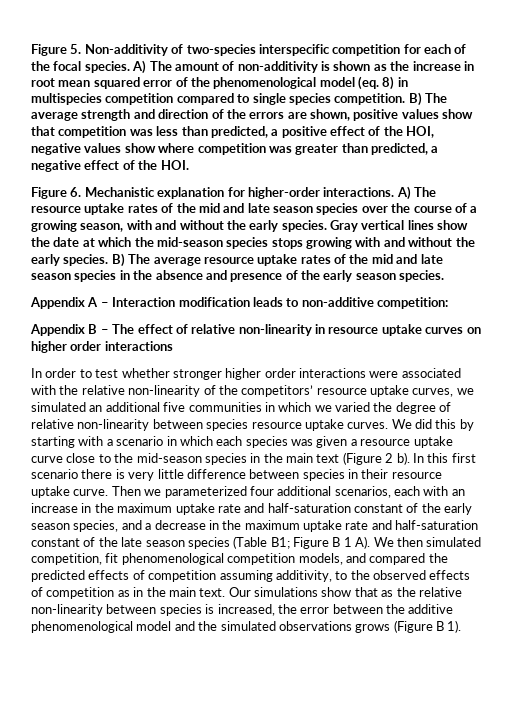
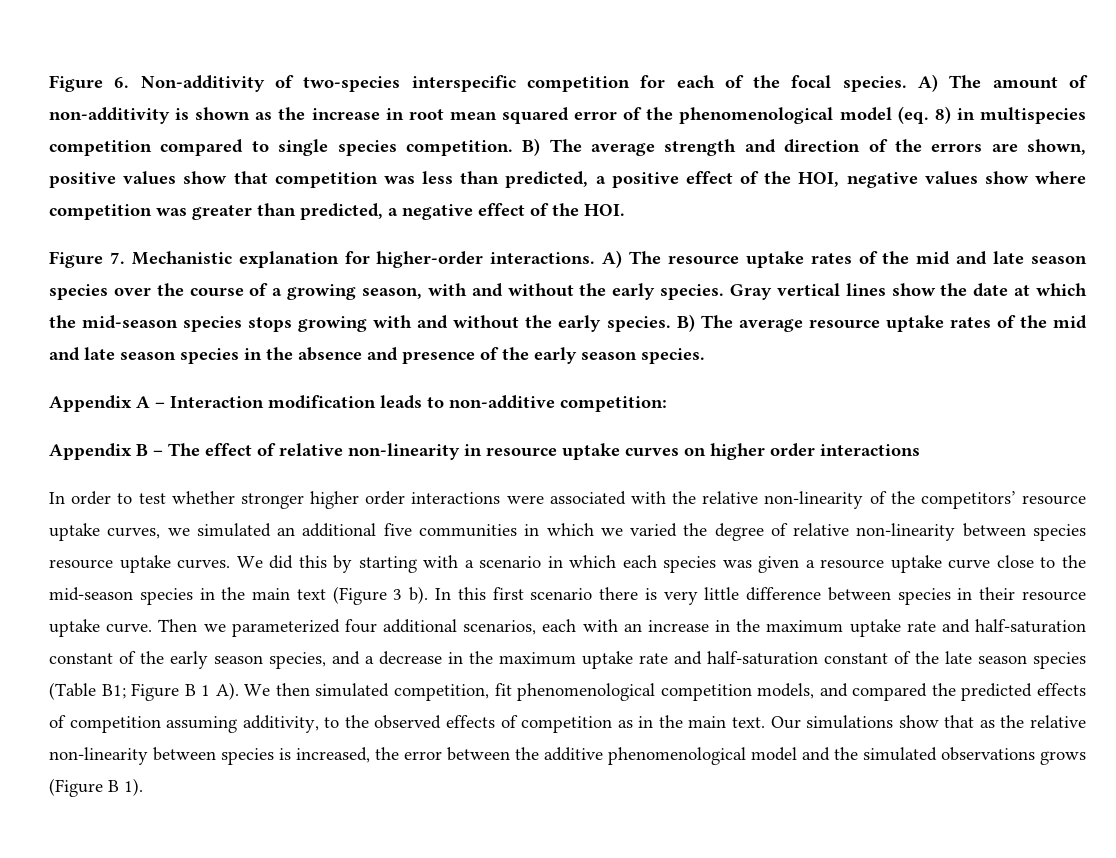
[31,44,82,56] Figure 5. -> [49,75,130,92] Figure 6.
[70,187,82,197] 6. -> [109,252,125,264] 7.
[385,453,394,463] 2 -> [393,589,403,600] 3

